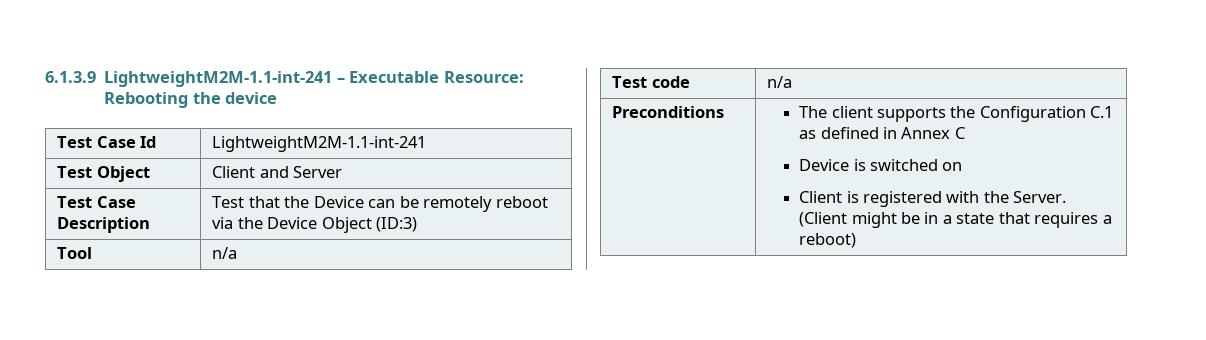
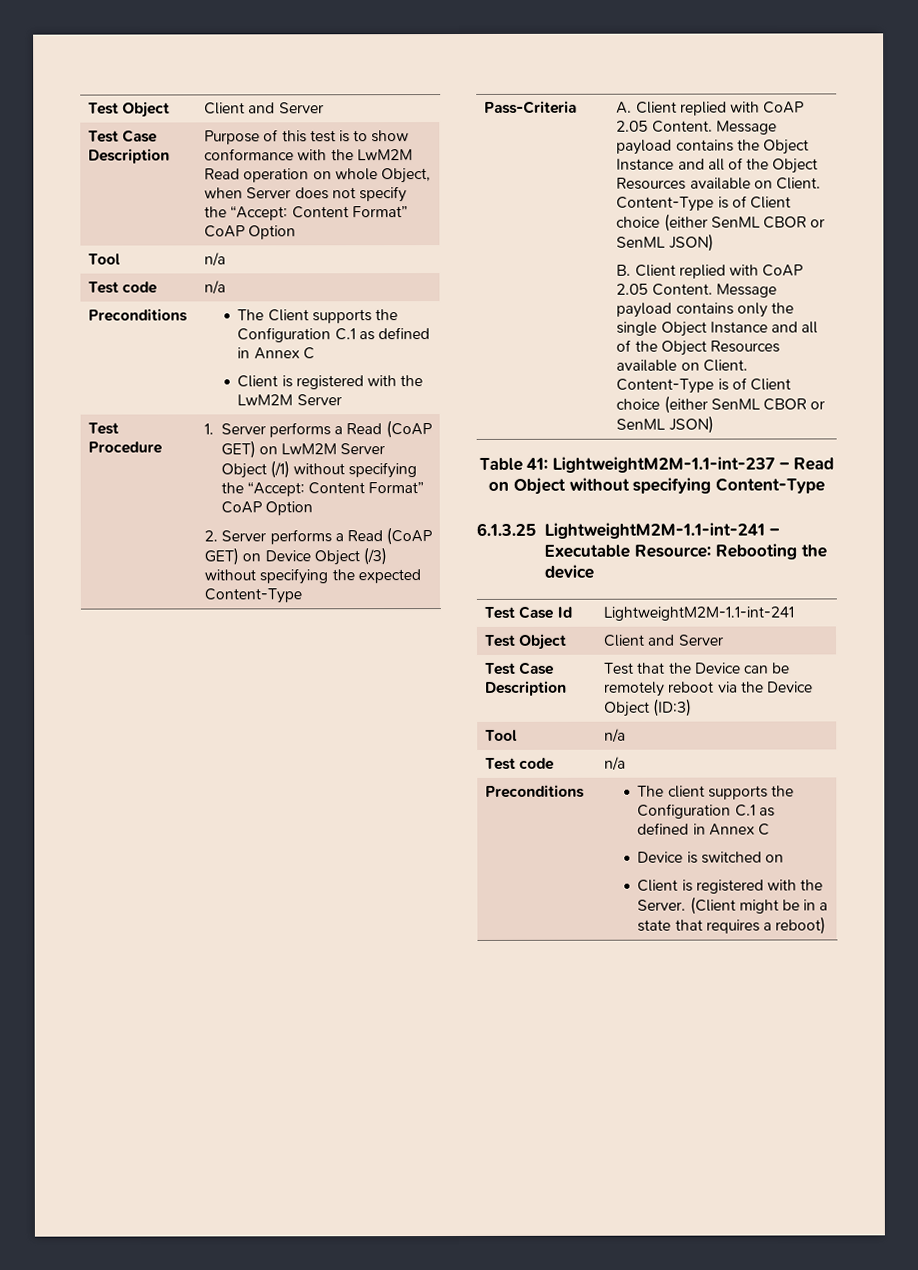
[45,71,96,83] 6.1.3.9 -> [88,101,171,118] [204,102,324,115] [88,129,158,143] [88,148,171,164] [204,129,410,145] [204,148,413,161] [204,168,431,184] [204,186,407,203] [204,205,408,221] [204,225,297,240] [88,253,122,265] [204,252,227,267] [88,281,158,294] [204,280,227,295] [88,308,189,322] [237,309,399,324] [237,327,431,343] [237,347,315,360] [237,375,424,390] [237,394,342,406] [88,422,120,435] [88,441,163,454] [204,420,432,439] [220,440,386,459] [220,460,418,479] [220,481,425,497] [220,501,314,516] [204,527,433,546] [204,547,387,566] [204,568,421,585] [204,588,303,604] [484,100,578,114] [616,101,805,116] [616,120,777,135] [616,139,809,155] [616,157,819,174] [616,177,821,190] [616,195,791,212] [616,213,826,232] [616,233,714,252] [616,264,804,279] [616,283,777,298] [616,302,794,318] [616,321,819,337] [616,339,780,356] [616,359,748,372] [616,377,791,394] [616,395,826,414] [616,415,714,434] [478,456,835,473] [488,477,825,495] [476,522,536,536] Test Object | Client and Server // Test Case Description | Purpose of this test is to show conformance with the LwM2M Read operation on whole Object, when Server does not specify the “Accept: Content Format” CoAP Option // Tool | n/a // Test code | n/a // Preconditions | The Client supports the Configuration C.1 as defined in Annex C // Client is registered with the LwM2M Server // Test Procedure | 1. Server performs a Read (CoAP GET) on LwM2M Server Object (/1) without specifying the “Accept: Content Format” CoAP Option // 2. Server performs a Read (CoAP GET) on Device Object (/3) without specifying the expected Content-Type // Pass-Criteria | A. Client replied with CoAP 2.05 Content. Message payload contains the Object Instance and all of the Object Resources available on Client. Content-Type is of Client choice (either SenML CBOR or SenML JSON) // B. Client replied with CoAP 2.05 Content. Message payload contains only the single Object Instance and all of the Object Resources available on Client. Content-Type is of Client choice (either SenML CBOR or SenML JSON) // Table 41: LightweightM2M-1.1-int-237 – Read on Object without specifying Content-Type // 6.1.3.25

